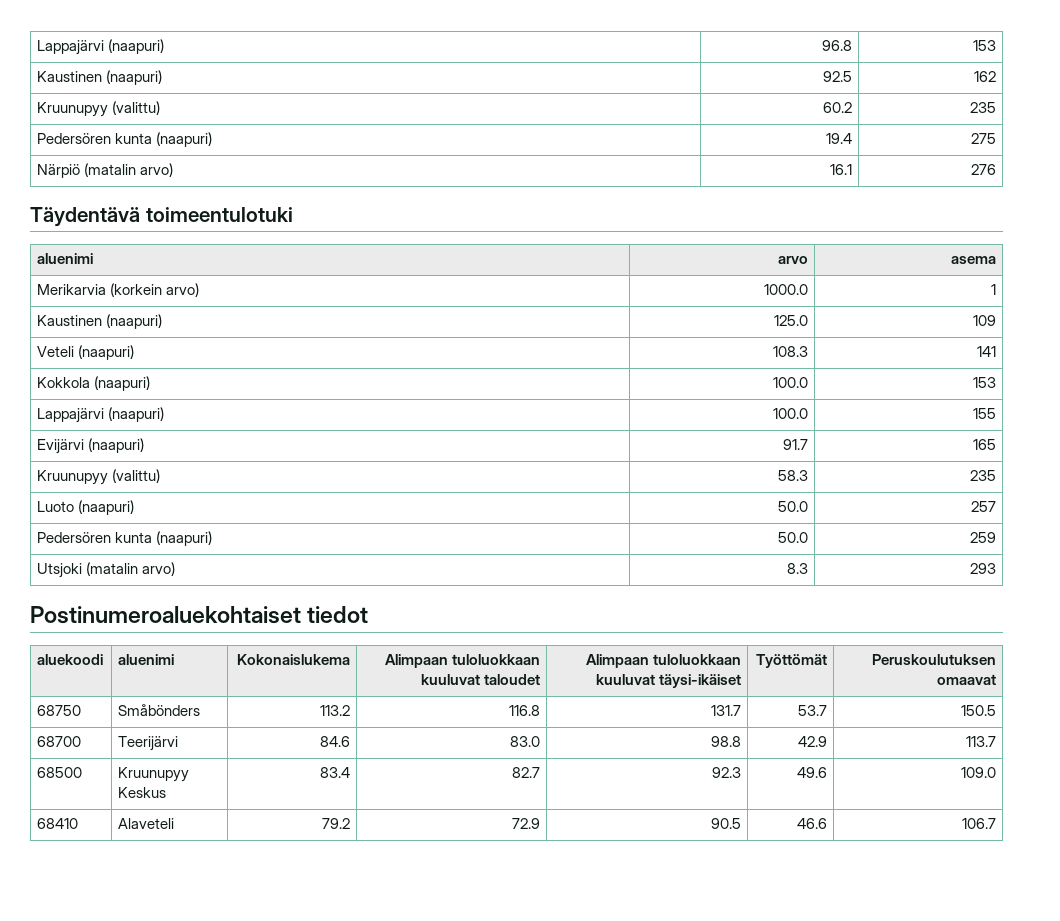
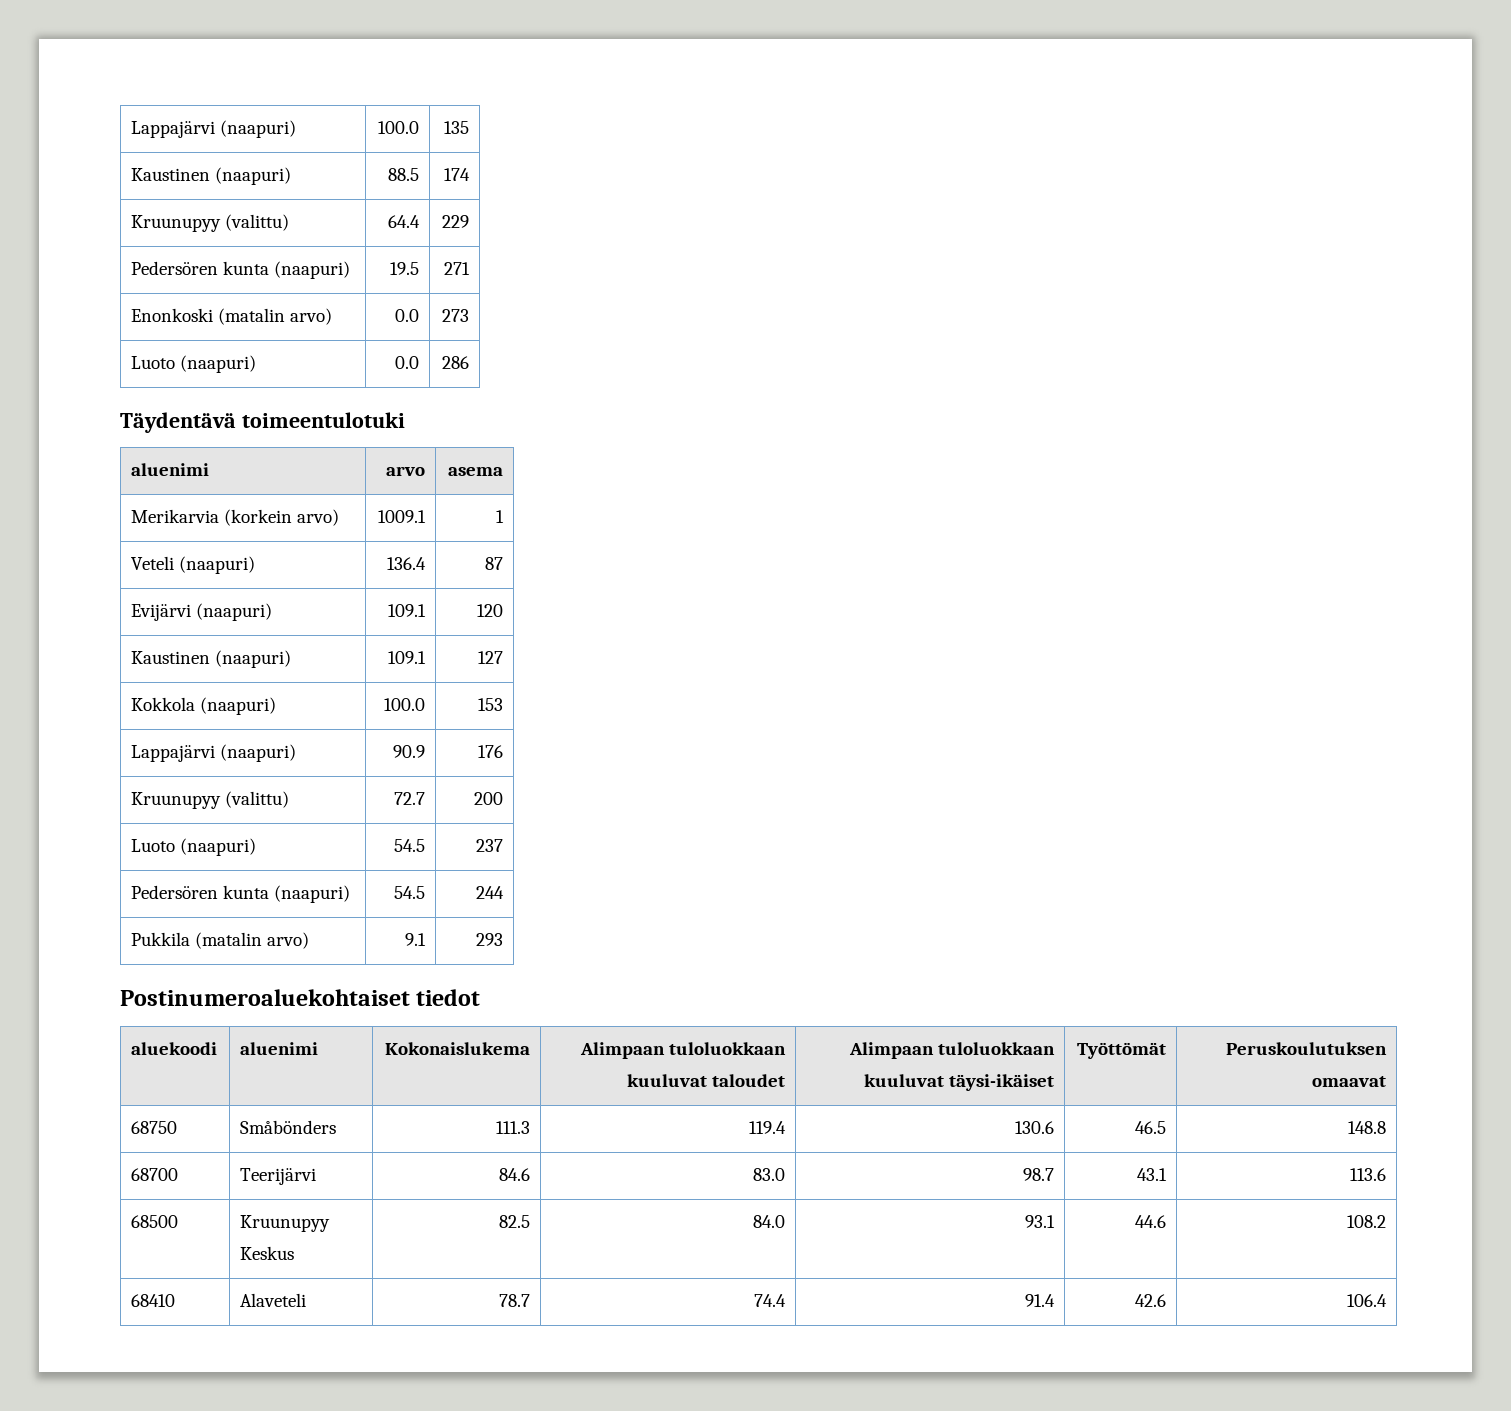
[37,39,165,55] [821,40,852,51] [972,40,996,51] [37,70,163,85] [822,71,852,82] [973,71,996,82] [37,101,161,117] [822,102,852,113] [969,102,996,113] [37,132,213,147] [825,133,852,144] [970,133,996,144] [37,163,174,178] [829,164,852,175] [970,164,996,175] Lappajärvi (naapuri) | 96.8 | 153 // Kaustinen (naapuri) | 92.5 | 162 // Kruunupyy (valittu) | 60.2 | 235 // Pedersören kunta (naapuri) | 19.4 | 275 // Närpiö (matalin arvo) | 16.1 | 276 -> [131,120,297,138] [377,121,419,134] [443,121,469,134] [131,167,292,185] [387,168,419,181] [443,168,470,181] [131,214,290,232] [387,215,420,228] [441,215,469,228] [131,261,351,279] [389,262,419,275] [443,262,470,275] [131,308,333,325] [394,309,419,322] [441,309,469,322] [131,355,257,373] [394,356,419,369] [441,356,469,369] Lappajärvi (naapuri) | 100.0 | 135 // Kaustinen (naapuri) | 88.5 | 174 // Kruunupyy (valittu) | 64.4 | 229 // Pedersören kunta (naapuri) | 19.5 | 271 // Enonkoski (matalin arvo) | 0.0 | 273 // Luoto (naapuri) | 0.0 | 286
[763,284,808,295] 1000.0 -> [377,510,426,523] 1009.1
[37,314,163,329] [773,315,808,326] [972,315,996,326] [37,345,135,360] [772,346,808,357] [976,346,996,357] Kaustinen (naapuri) | 125.0 | 109 // Veteli (naapuri) | 108.3 | 141 -> [131,556,256,574] [386,557,426,570] [484,557,503,570] [131,603,273,621] [387,604,426,617] [476,604,503,617] [131,650,292,668] [387,651,426,664] [477,651,503,664] Veteli (naapuri) | 136.4 | 87 // Evijärvi (naapuri) | 109.1 | 120 // Kaustinen (naapuri) | 109.1 | 127
[772,408,808,419] [972,408,996,419] [37,438,145,454] [782,439,808,450] [972,439,996,450] [37,469,161,485] [777,470,808,481] [969,470,996,481] [37,500,135,515] [777,501,808,512] [970,501,996,512] [37,531,213,546] [777,532,808,543] [969,532,996,543] [37,562,176,578] [786,563,808,574] 100.0 | 155 // Evijärvi (naapuri) | 91.7 | 165 // Kruunupyy (valittu) | 58.3 | 235 // Luoto (naapuri) | 50.0 | 257 // Pedersören kunta (naapuri) | 50.0 | 259 // Utsjoki (matalin arvo) | 8.3 -> [392,745,425,758] [477,745,503,758] [131,791,290,809] [393,792,425,805] [473,792,503,805] [131,838,257,856] [393,839,425,852] [475,839,503,852] [131,885,351,903] [393,886,425,899] [475,886,504,899] [131,932,310,949] [404,933,426,946] 90.9 | 176 // Kruunupyy (valittu) | 72.7 | 200 // Luoto (naapuri) | 54.5 | 237 // Pedersören kunta (naapuri) | 54.5 | 244 // Pukkila (matalin arvo) | 9.1
[319,705,350,716] [508,705,540,716] [710,705,741,716] [797,705,827,716] [960,705,996,716] 113.2 | 116.8 | 131.7 | 53.7 | 150.5 -> [495,1121,530,1134] [748,1121,786,1134] [1014,1121,1054,1134] [1134,1121,1166,1134] [1347,1121,1386,1134] 111.3 | 119.4 | 130.6 | 46.5 | 148.8
[710,736,741,747] [797,736,827,747] [965,736,996,747] 98.8 | 42.9 | 113.7 -> [1022,1168,1054,1181] [1136,1168,1167,1181] [1349,1168,1386,1181] 98.7 | 43.1 | 113.6
[319,767,350,778] [511,767,540,778] [711,767,741,778] [796,767,827,778] [960,767,996,778] [37,818,79,829] [118,818,175,829] [321,818,350,829] [511,818,540,829] [710,818,741,829] [796,818,827,829] [961,818,996,829] 83.4 | 82.7 | 92.3 | 49.6 | 109.0 // 68410 | Alaveteli | 79.2 | 72.9 | 90.5 | 46.6 | 106.7 -> [498,1215,530,1228] [752,1215,785,1228] [1024,1215,1055,1228] [1134,1215,1166,1228] [1346,1215,1386,1228] [131,1294,176,1307] [240,1293,307,1307] [498,1294,530,1307] [753,1294,786,1307] [1024,1294,1055,1307] [1134,1294,1166,1307] [1346,1294,1387,1307] 82.5 | 84.0 | 93.1 | 44.6 | 108.2 // 68410 | Alaveteli | 78.7 | 74.4 | 91.4 | 42.6 | 106.4

